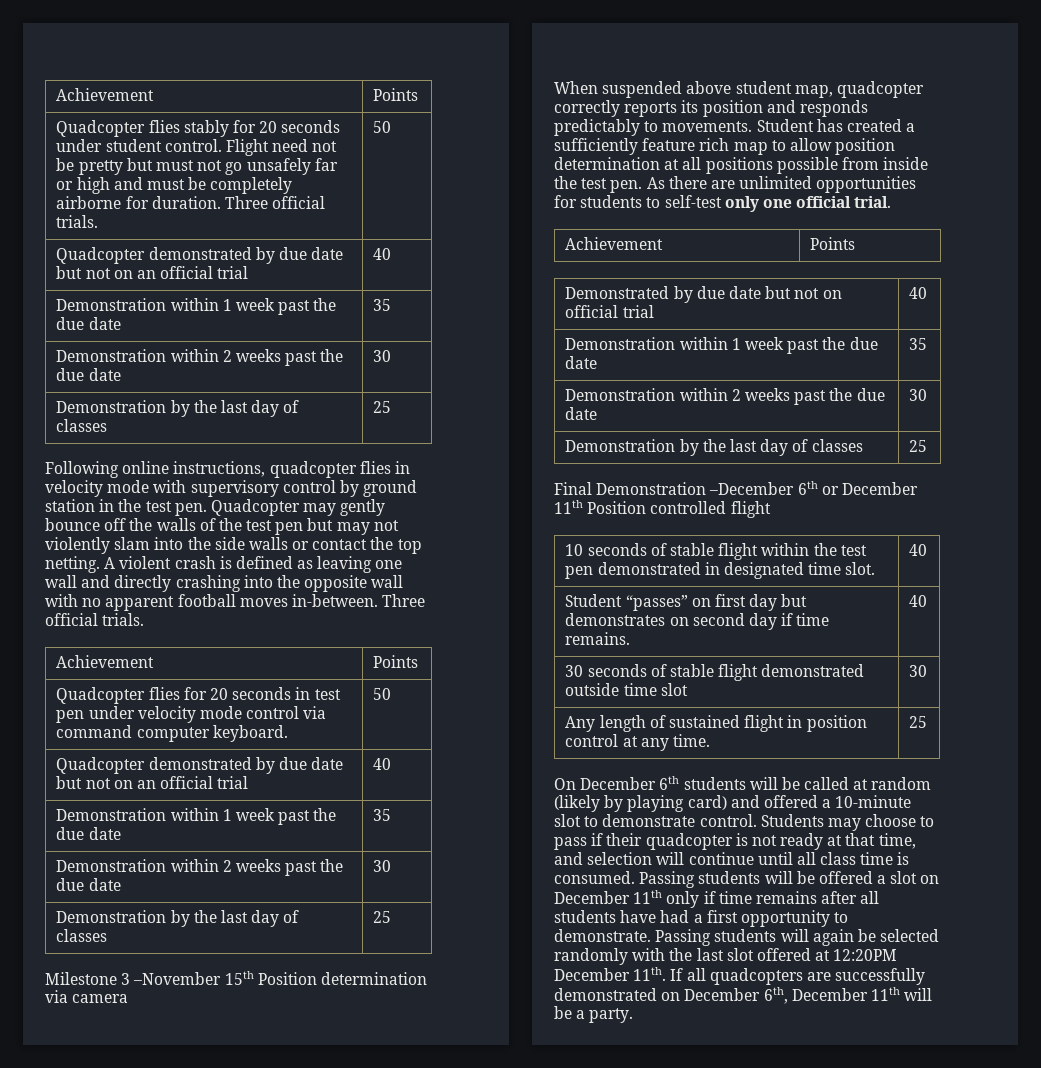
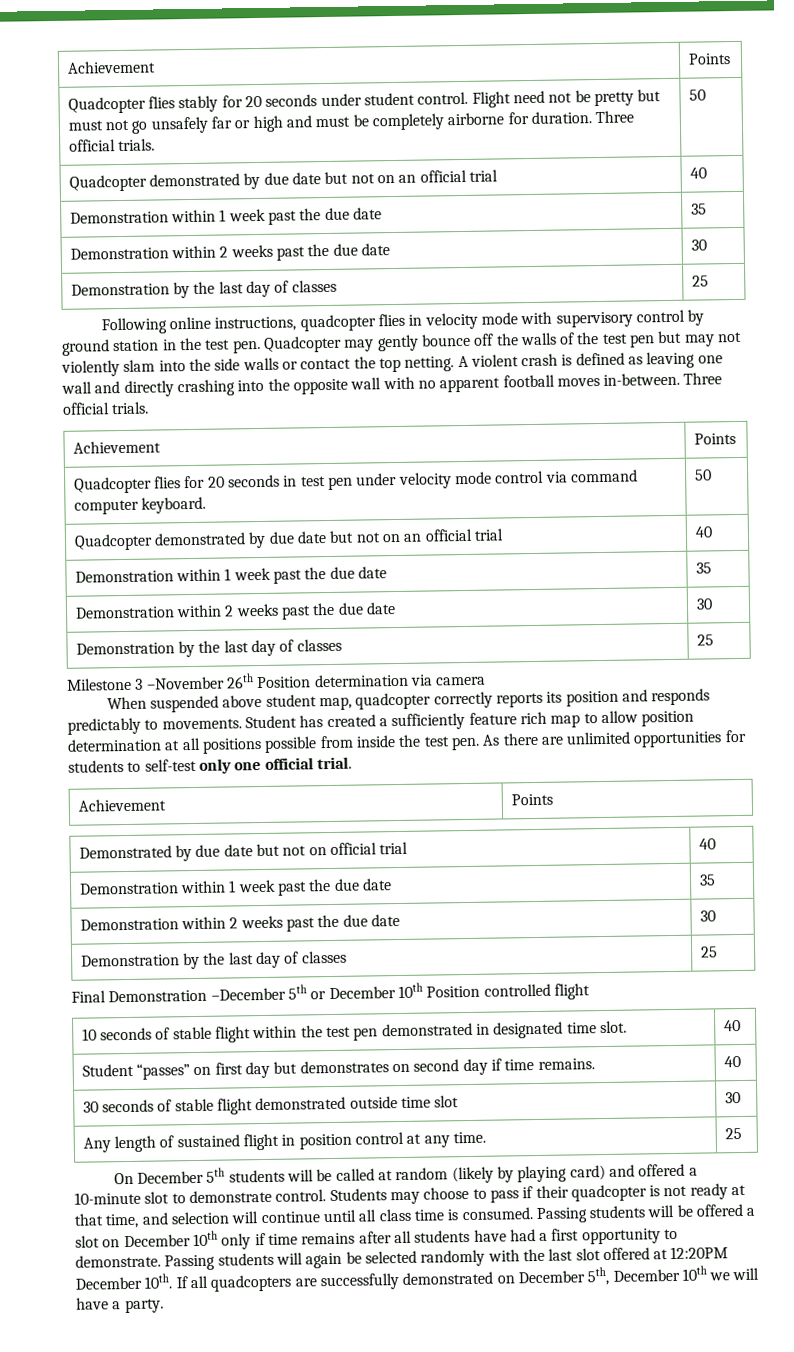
[224,971,254,985] 15th -> [225,673,254,689] 26th
[797,481,818,495] 6th -> [287,984,307,1000] 5th
[554,500,583,514] 11th -> [397,982,423,999] 10th
[659,776,680,790] 6th -> [206,1167,226,1183] 5th
[633,890,663,904] 11th -> [192,1230,218,1247] 10th
[633,967,667,981] 11th. -> [144,1273,173,1289] 10th.
[763,987,933,1004] [554,1006,572,1019] 6th, December 11th will be -> [587,1265,760,1286] [76,1297,109,1310] 5th, December 10th we will have

